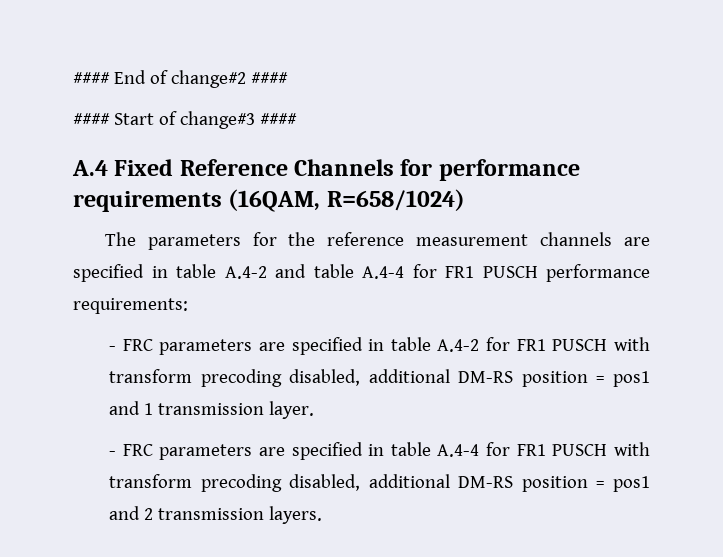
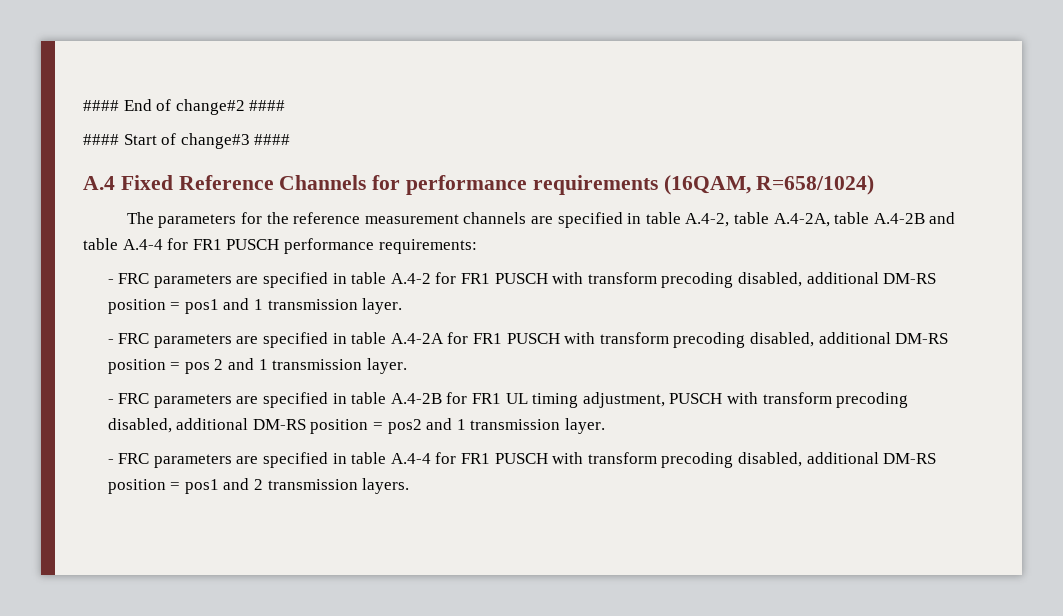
[224,266,267,279] A.4-2 -> [685,212,925,227] A.4-2, table A.4-2A, table A.4-2B
(314, 410) none -> [107,332,949,348] [107,358,407,374] [107,392,909,408] [107,418,606,434] // - FRC parameters are specified in table A.4-2A for FR1 PUSCH with transform precoding disabled, additional DM-RS position = pos 2 and 1 transmission layer. // - FRC parameters are specified in table A.4-2B for FR1 UL timing adjustment, PUSCH with transform precoding disabled, additional DM-RS position = pos2 and 1 transmission layer.

